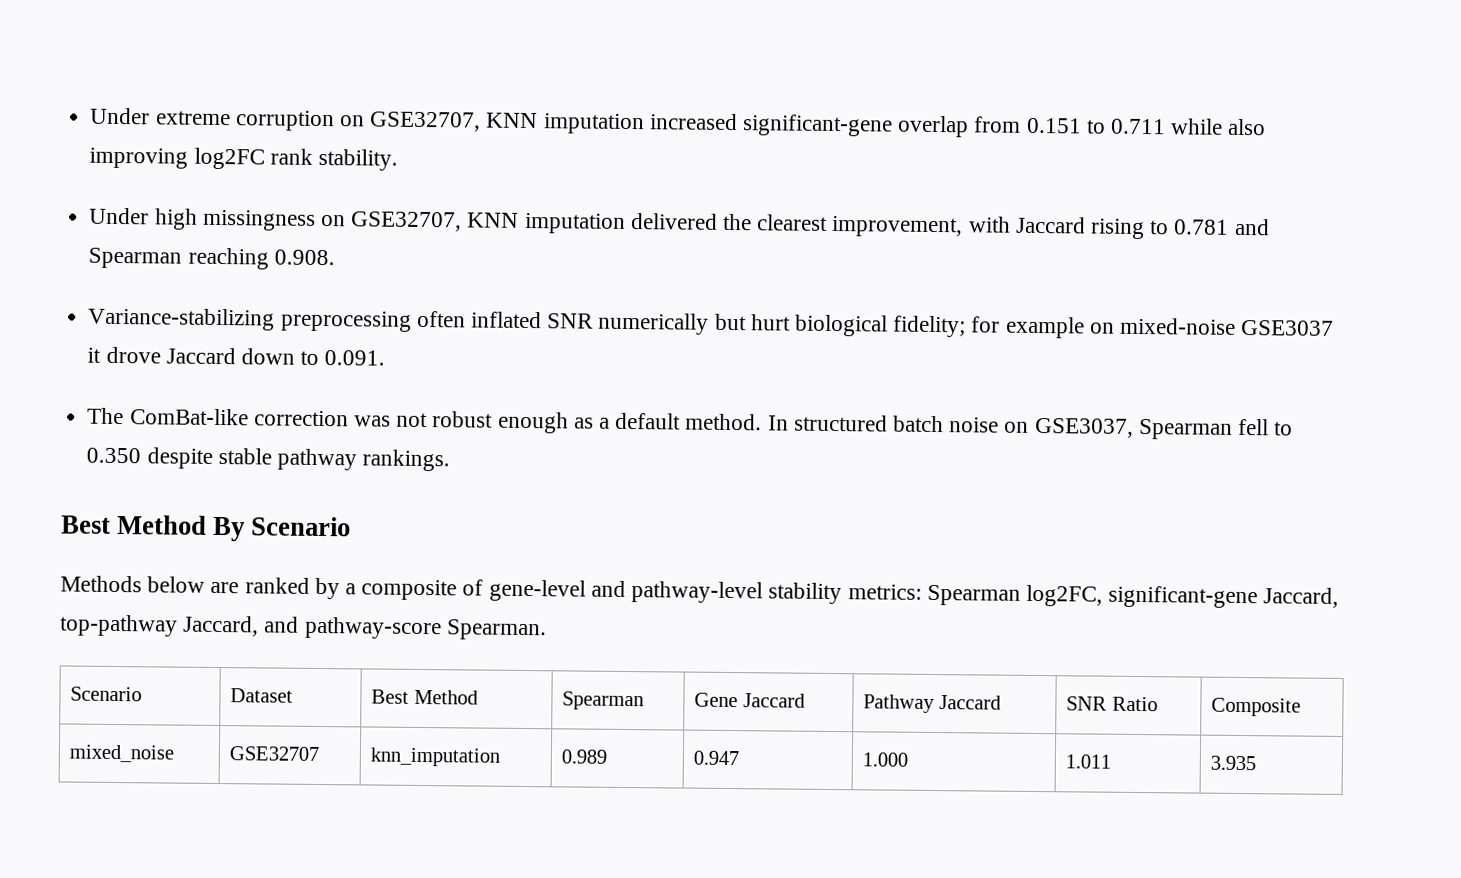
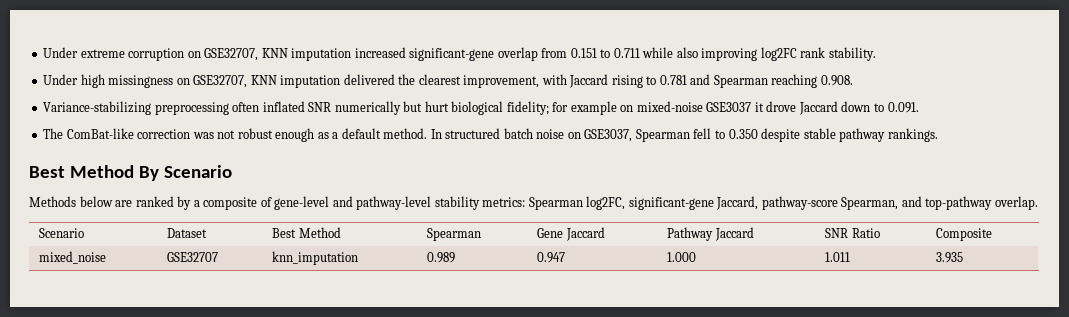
[60,614,547,641] top-pathway Jaccard, and pathway-score Spearman. -> [761,196,1038,210] pathway-score Spearman, and top-pathway overlap.

